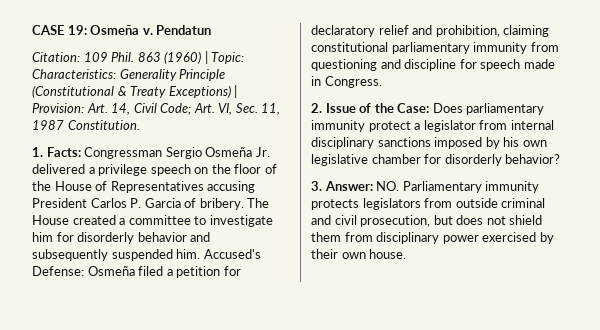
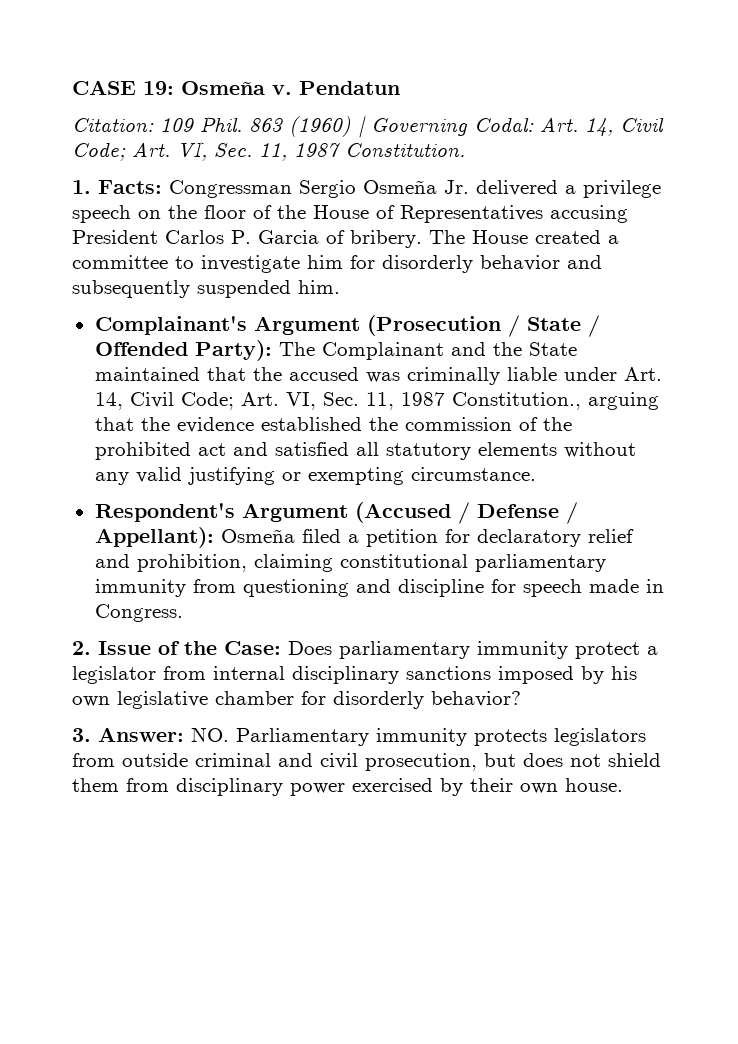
[211,52,245,64] [32,69,226,81] [32,85,238,98] [32,103,84,113] Topic: Characteristics: Generality Principle (Constitutional & Treaty Exceptions) | Provision: -> [371,117,534,136] Governing Codal:
[203,249,261,259] [32,266,84,276] Accused's Defense: -> [94,315,600,337] [94,340,577,361] [94,367,662,385] [94,392,659,410] [94,417,572,433] [94,442,636,460] [94,467,536,485] [94,502,578,524] [94,527,214,548] // Complainant's Argument (Prosecution / State / Offended Party): The Complainant and the State maintained that the accused was criminally liable under Art. 14, Civil Code; Art. VI, Sec. 11, 1987 Constitution., arguing that the evidence established the commission of the prohibited act and satisfied all statutory elements without any valid justifying or exempting circumstance. // Respondent's Argument (Accused / Defense / Appellant):

